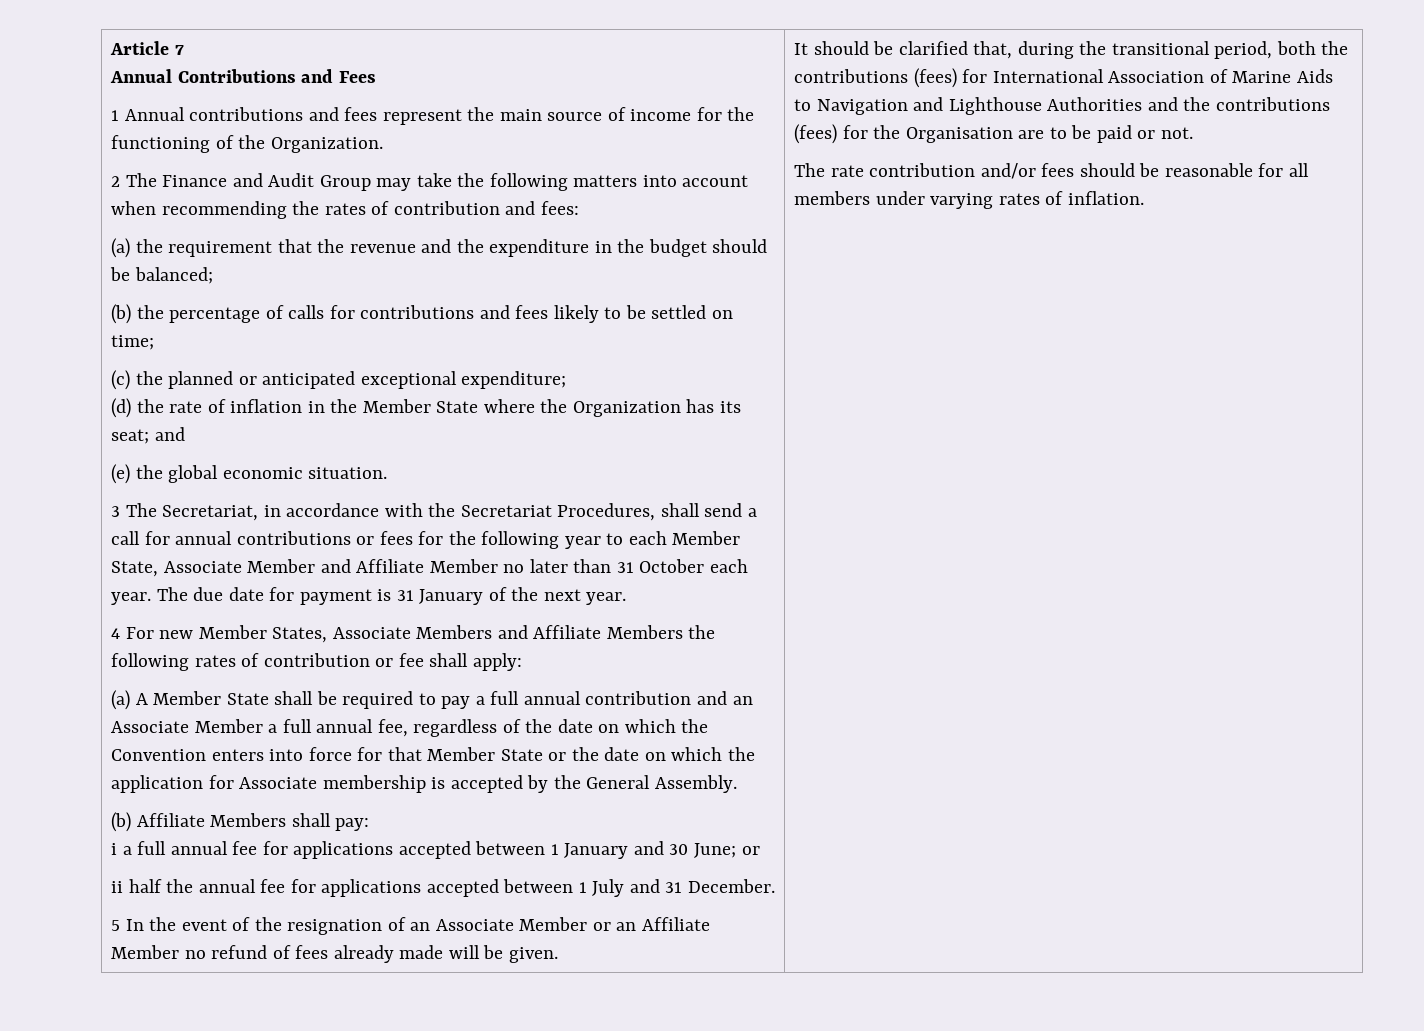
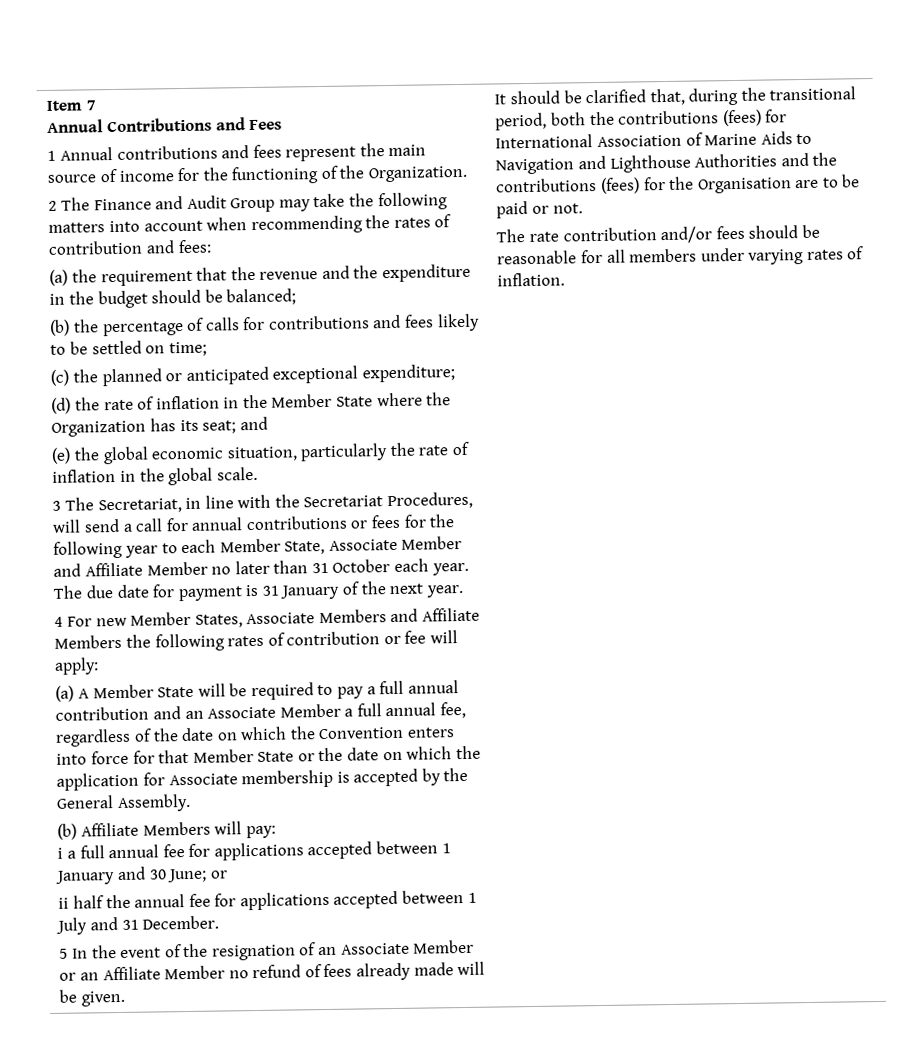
[110,41,170,55] Article -> [46,100,83,111] Item
[308,467,388,479] situation. -> [226,441,470,462] [52,466,258,486] situation, particularly the rate of inflation in the global scale.
[286,503,380,517] accordance -> [204,495,234,509] line
[660,503,700,517] shall -> [52,519,82,533] will
[429,653,469,667] shall -> [430,630,459,644] will
[274,691,314,705] shall -> [197,683,226,697] will
[291,813,331,827] shall -> [214,821,243,835] will

